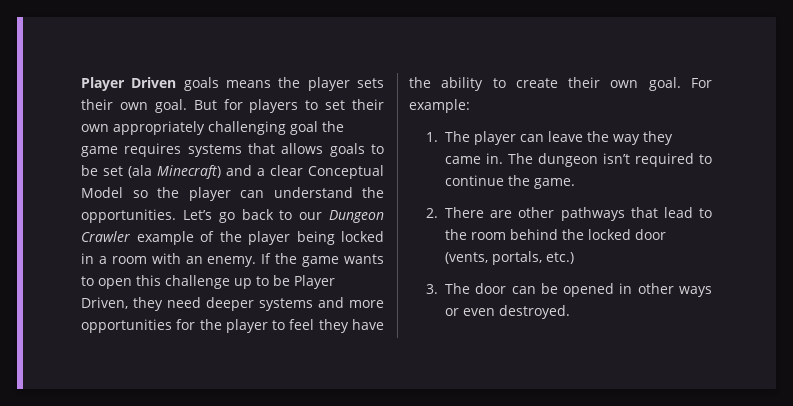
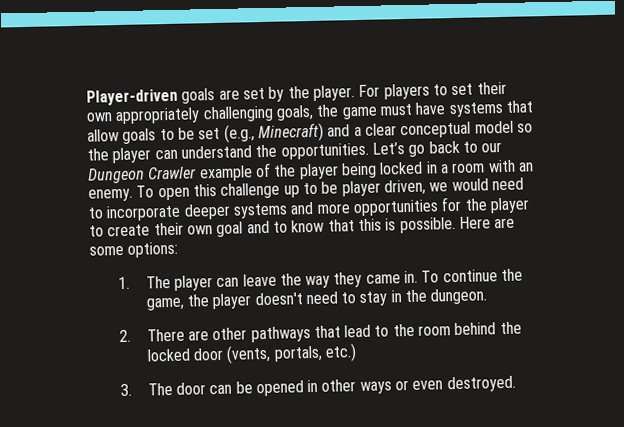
[81,77,385,91] [81,99,243,113] Player Driven goals means the player sets their own goal. But for -> [86,84,381,106] Player-driven goals are set by the player. For
[290,121,344,135] [81,143,182,157] goal the game requires -> [275,102,446,121] goals, the game must have
[281,143,324,154] allows -> [87,129,119,142] allow
[128,165,152,178] (ala -> [223,124,255,143] (e.g.,
[308,165,384,179] [81,187,123,198] Conceptual Model -> [400,120,514,139] conceptual model
[261,253,384,267] [81,276,94,286] If the game wants to -> [136,185,155,198] To
[294,275,335,289] [81,297,201,311] Player Driven, they need -> [341,177,524,197] [88,204,182,222] player driven, we would need to incorporate
[289,319,384,333] [409,77,712,91] [409,99,470,113] feel they have the ability to create their own goal. For example: -> [107,216,516,238] [89,241,179,258] create their own goal and to know that this is possible. Here are some options:
[508,153,712,167] [445,175,576,189] The dungeon isn’t required to continue the game. -> [421,268,524,283] [145,288,488,311] To continue the game, the player doesn't need to stay in the dungeon.

